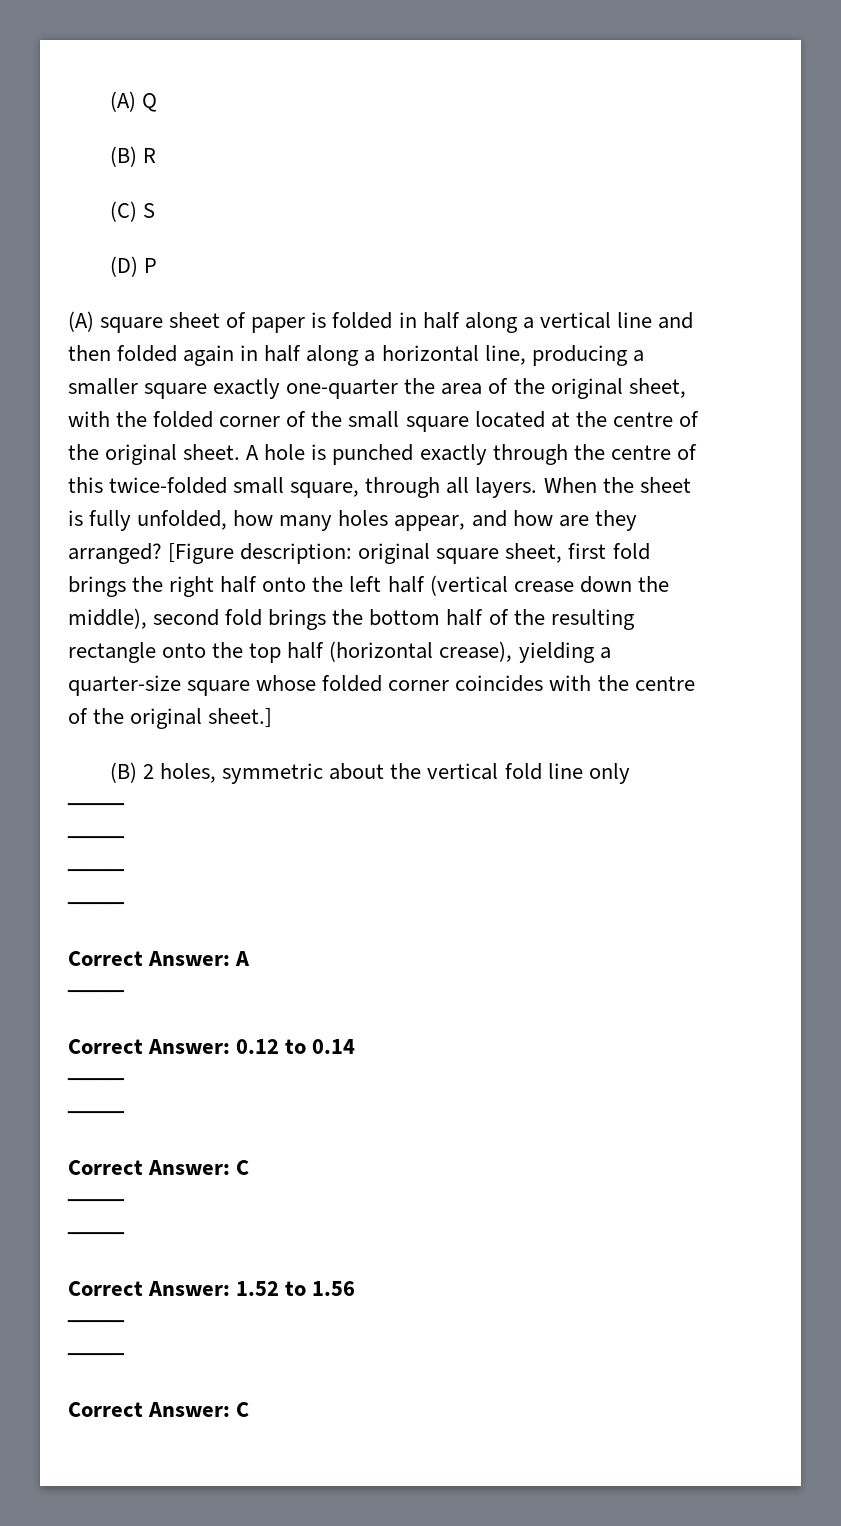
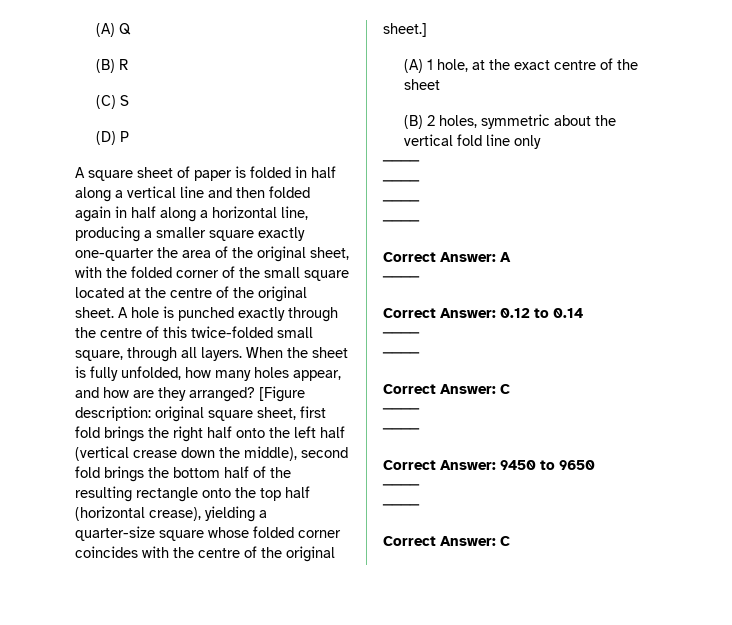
[68,311,94,332] (A) -> [75,167,85,178] A
(273, 718) none -> [404,58,639,73] [404,79,441,90] // (A) 1 hole, at the exact centre of the sheet
[236,1281,356,1296] 1.52 to 1.56 -> [500,460,595,470] 9450 to 9650

